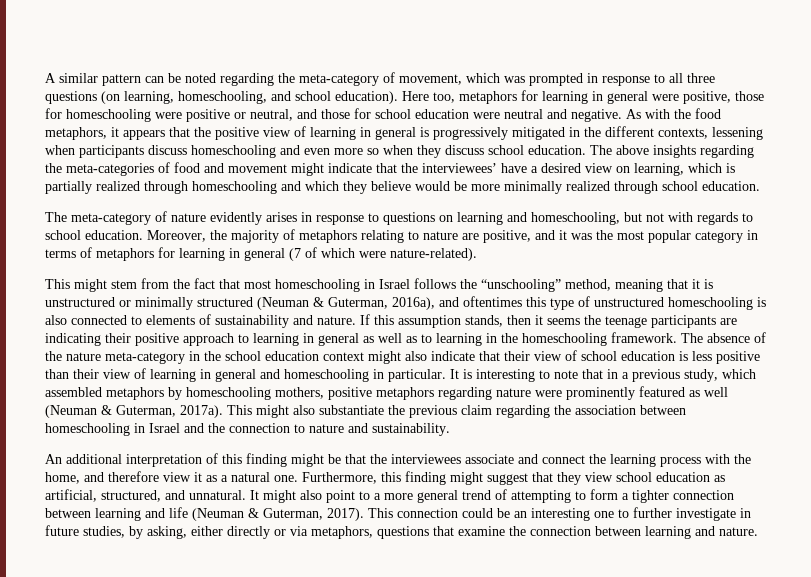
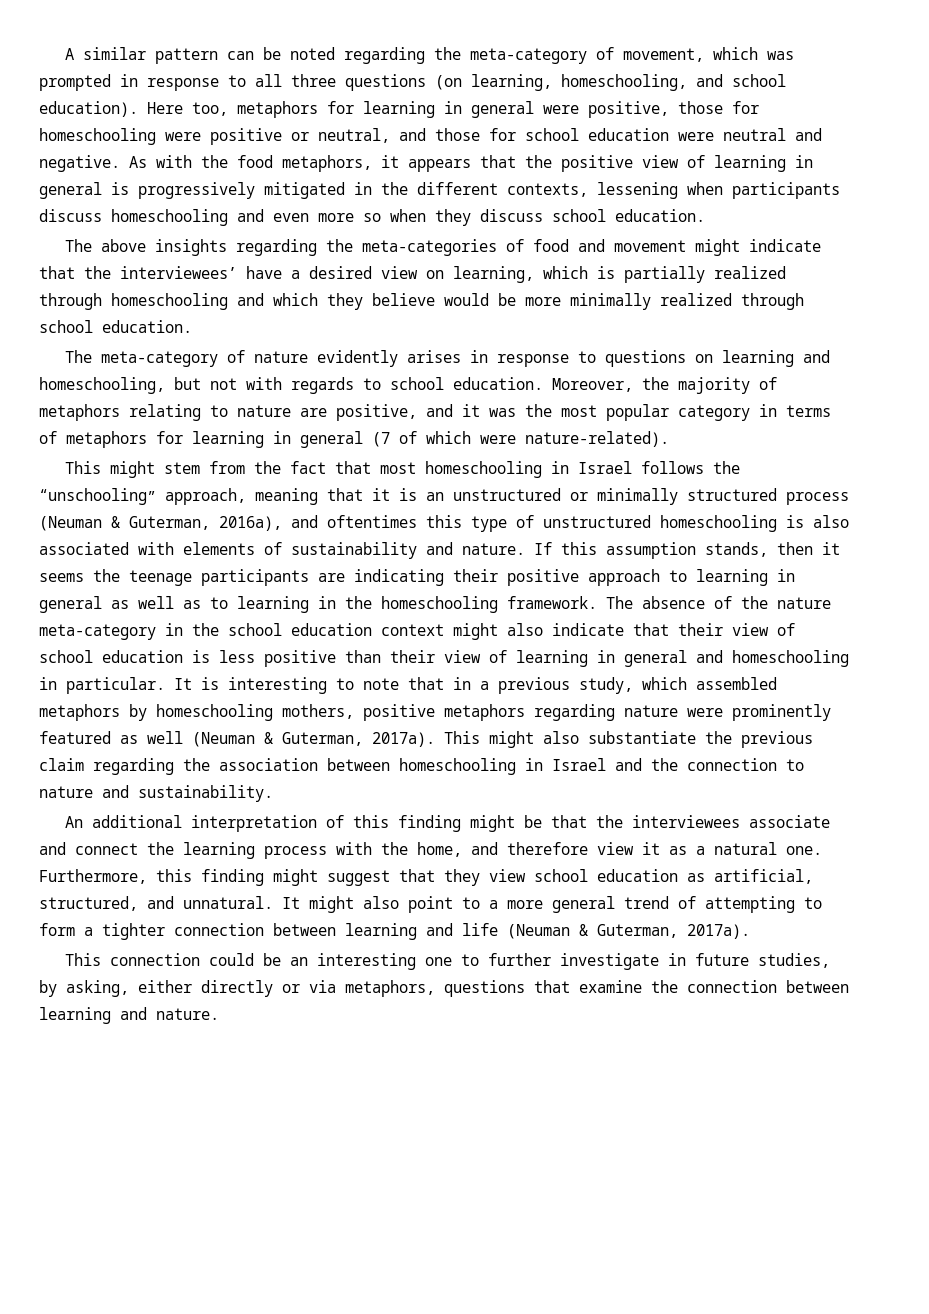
(586, 150) none -> (705, 215) //
[565,279,611,291] method, -> [165,488,246,505] approach,
(713, 284) none -> [426,492,444,501] an
(253, 302) none -> [786,492,849,505] process
[71,315,142,325] connected to -> [39,542,174,555] associated with
[327,508,364,521] 2017). -> [687,924,750,939] 2017a). //

